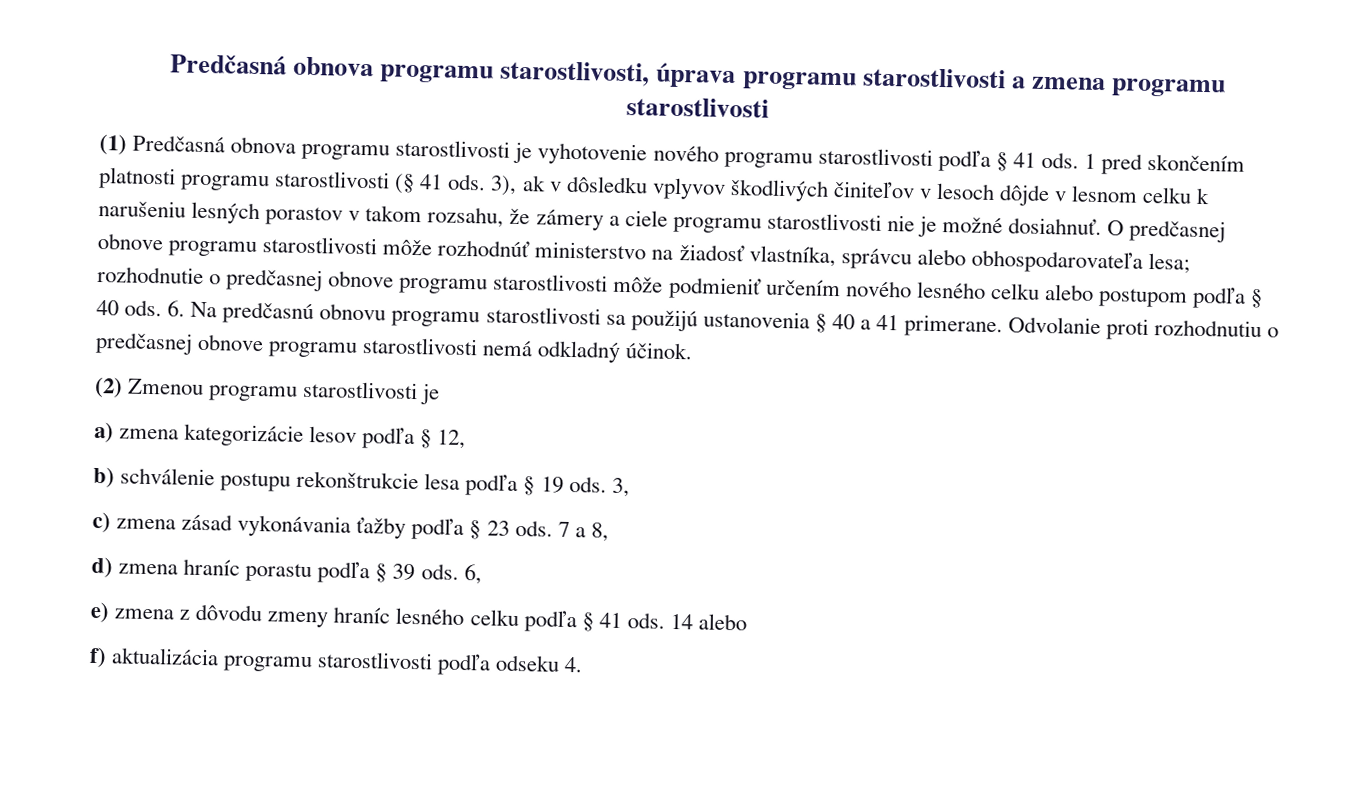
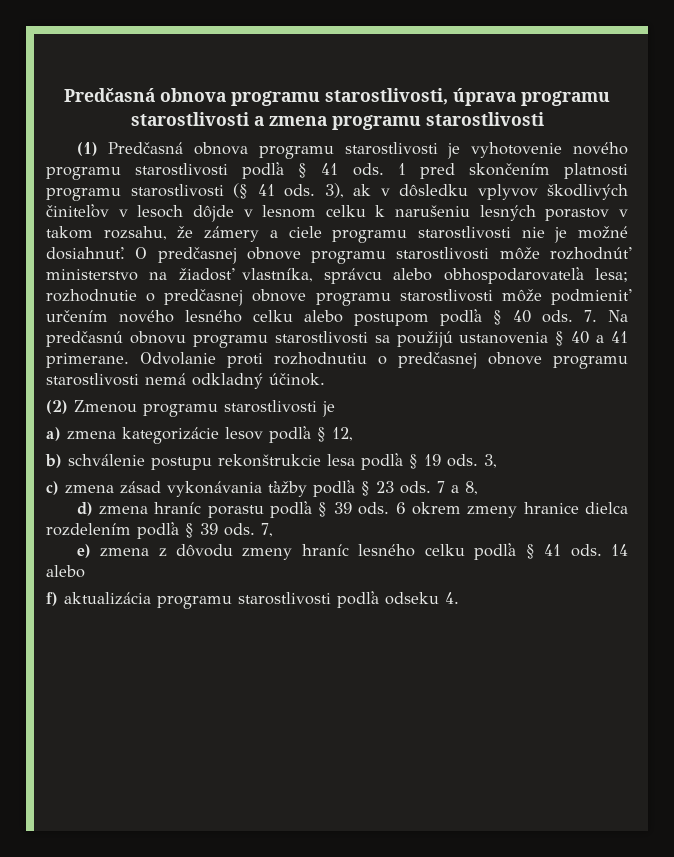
[167,300,186,317] 6. -> [584,310,597,322] 7.
[463,564,482,585] 6, -> [395,502,629,518] [46,522,273,539] 6 okrem zmeny hranice dielca rozdelením podľa § 39 ods. 7,

